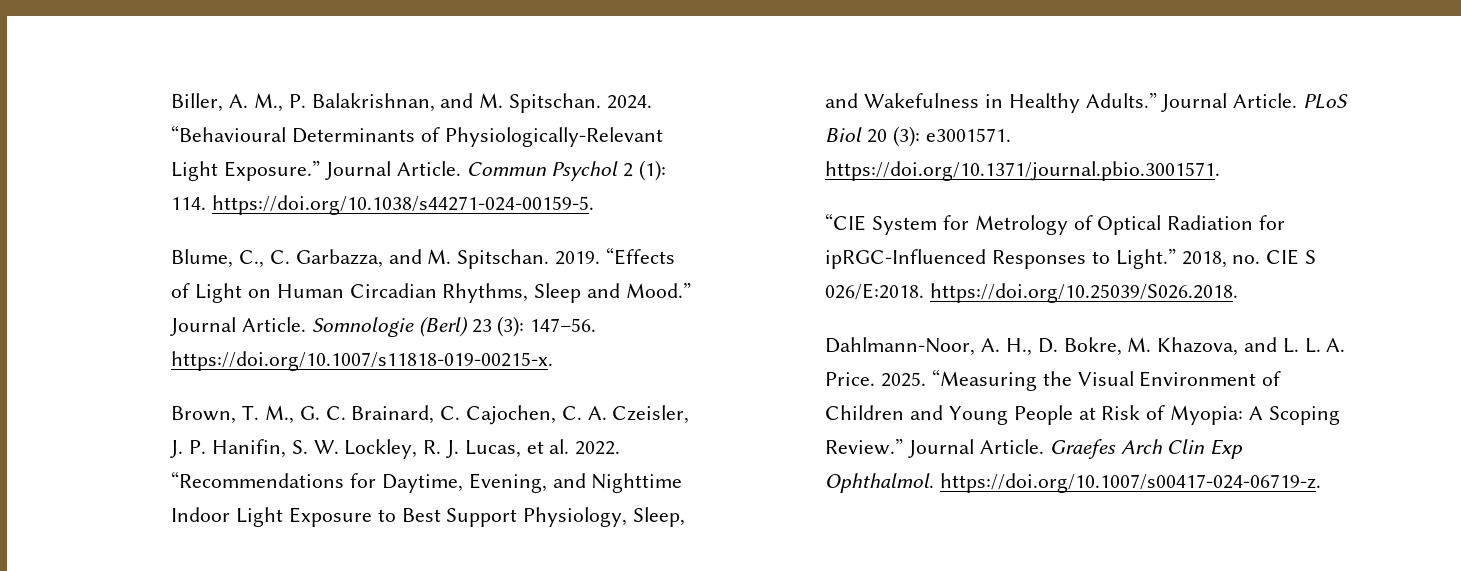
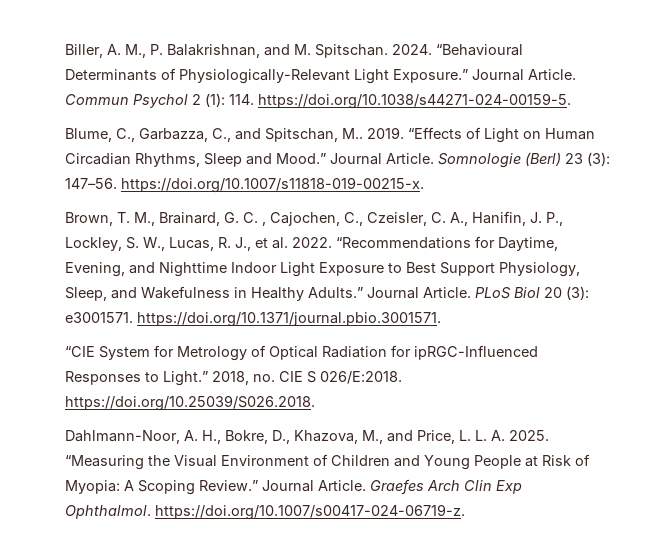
[270,249,550,269] C. Garbazza, and M. Spitschan. -> [138,128,363,142] Garbazza, C., and Spitschan, M..
(295, 414) none -> [158,212,220,226] Brainard,
[351,405,690,425] [170,439,521,459] Brainard, C. Cajochen, C. A. Czeisler, J. P. Hanifin, S. W. Lockley, R. J. Lucas, -> [261,211,563,226] [64,237,251,251] , Cajochen, C., Czeisler, C. A., Hanifin, J. P., Lockley, S. W., Lucas, R. J.,
[1037,337,1278,356] D. Bokre, M. Khazova, and -> [224,430,455,444] Bokre, D., Khazova, M., and Price,
[825,372,876,386] Price. -> (505, 435) none

